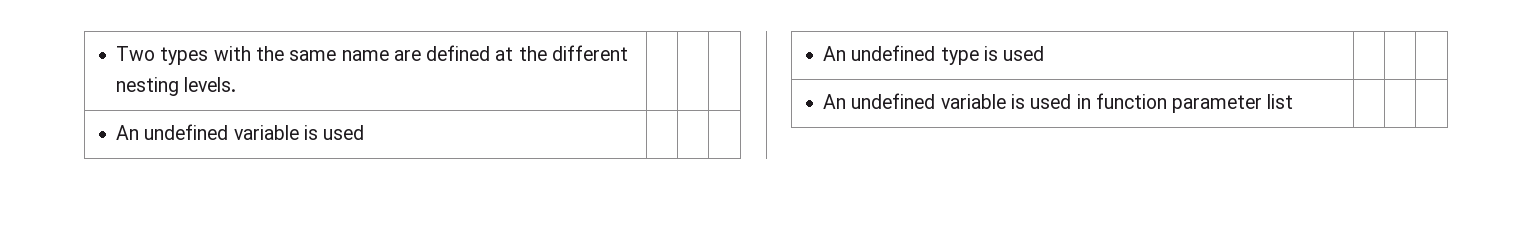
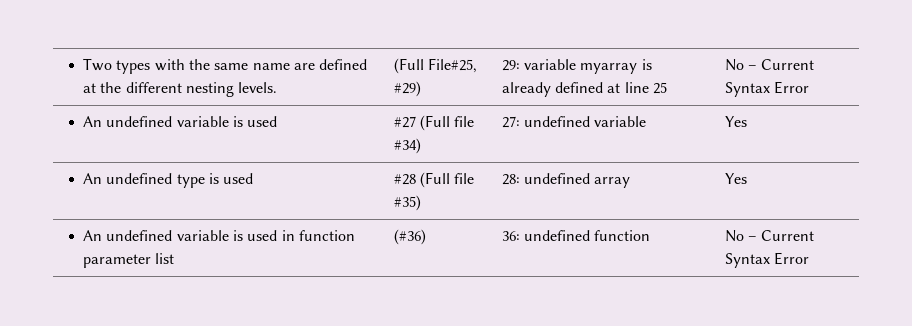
(237, 84) | | -> [393,58,477,74] [393,81,421,97] [501,59,652,74] [501,82,667,97] [724,59,815,71] [724,81,809,97] (Full File#25, #29) | 29: variable myarray is already defined at line 25 | No – Current Syntax Error
(365, 132) | | -> [393,115,475,131] [393,138,421,154] [501,116,647,128] [724,116,747,127] #27 (Full file #34) | 27: undefined variable | Yes
(1045, 53) | | -> [393,172,475,188] [393,195,421,211] [501,173,631,188] [724,173,747,184] #28 (Full file #35) | 28: undefined array | Yes
(1294, 101) | | -> [393,229,426,245] [501,230,651,241] [724,230,815,242] [724,252,809,268] (#36) | 36: undefined function | No – Current Syntax Error

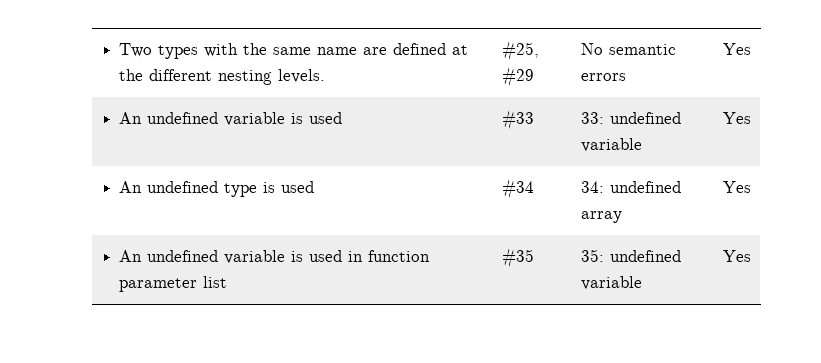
[393,58,477,74] [393,81,421,97] [501,59,652,74] [501,82,667,97] [724,59,815,71] [724,81,809,97] (Full File#25, #29) | 29: variable myarray is already defined at line 25 | No – Current Syntax Error -> [501,41,539,61] [501,67,534,87] [580,43,676,55] [580,73,626,81] [722,43,751,55] #25, #29 | No semantic errors | Yes
[393,115,475,131] [393,138,421,154] [501,116,520,128] #27 (Full file #34) | 27: -> [501,110,534,130] [580,112,604,124] #33 | 33:
[393,172,475,188] [393,195,421,211] [501,174,520,185] #28 (Full file #35) | 28: -> [501,179,534,199] [580,181,604,193] #34 | 34:
[393,229,426,245] [501,230,651,241] [724,230,815,242] [724,252,809,268] (#36) | 36: undefined function | No – Current Syntax Error -> [501,248,534,268] [580,249,681,262] [580,276,642,290] [722,250,751,262] #35 | 35: undefined variable | Yes

